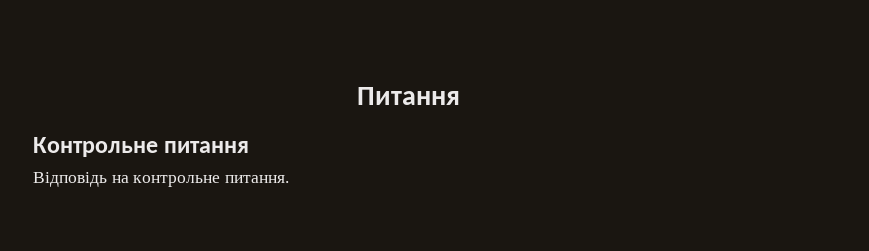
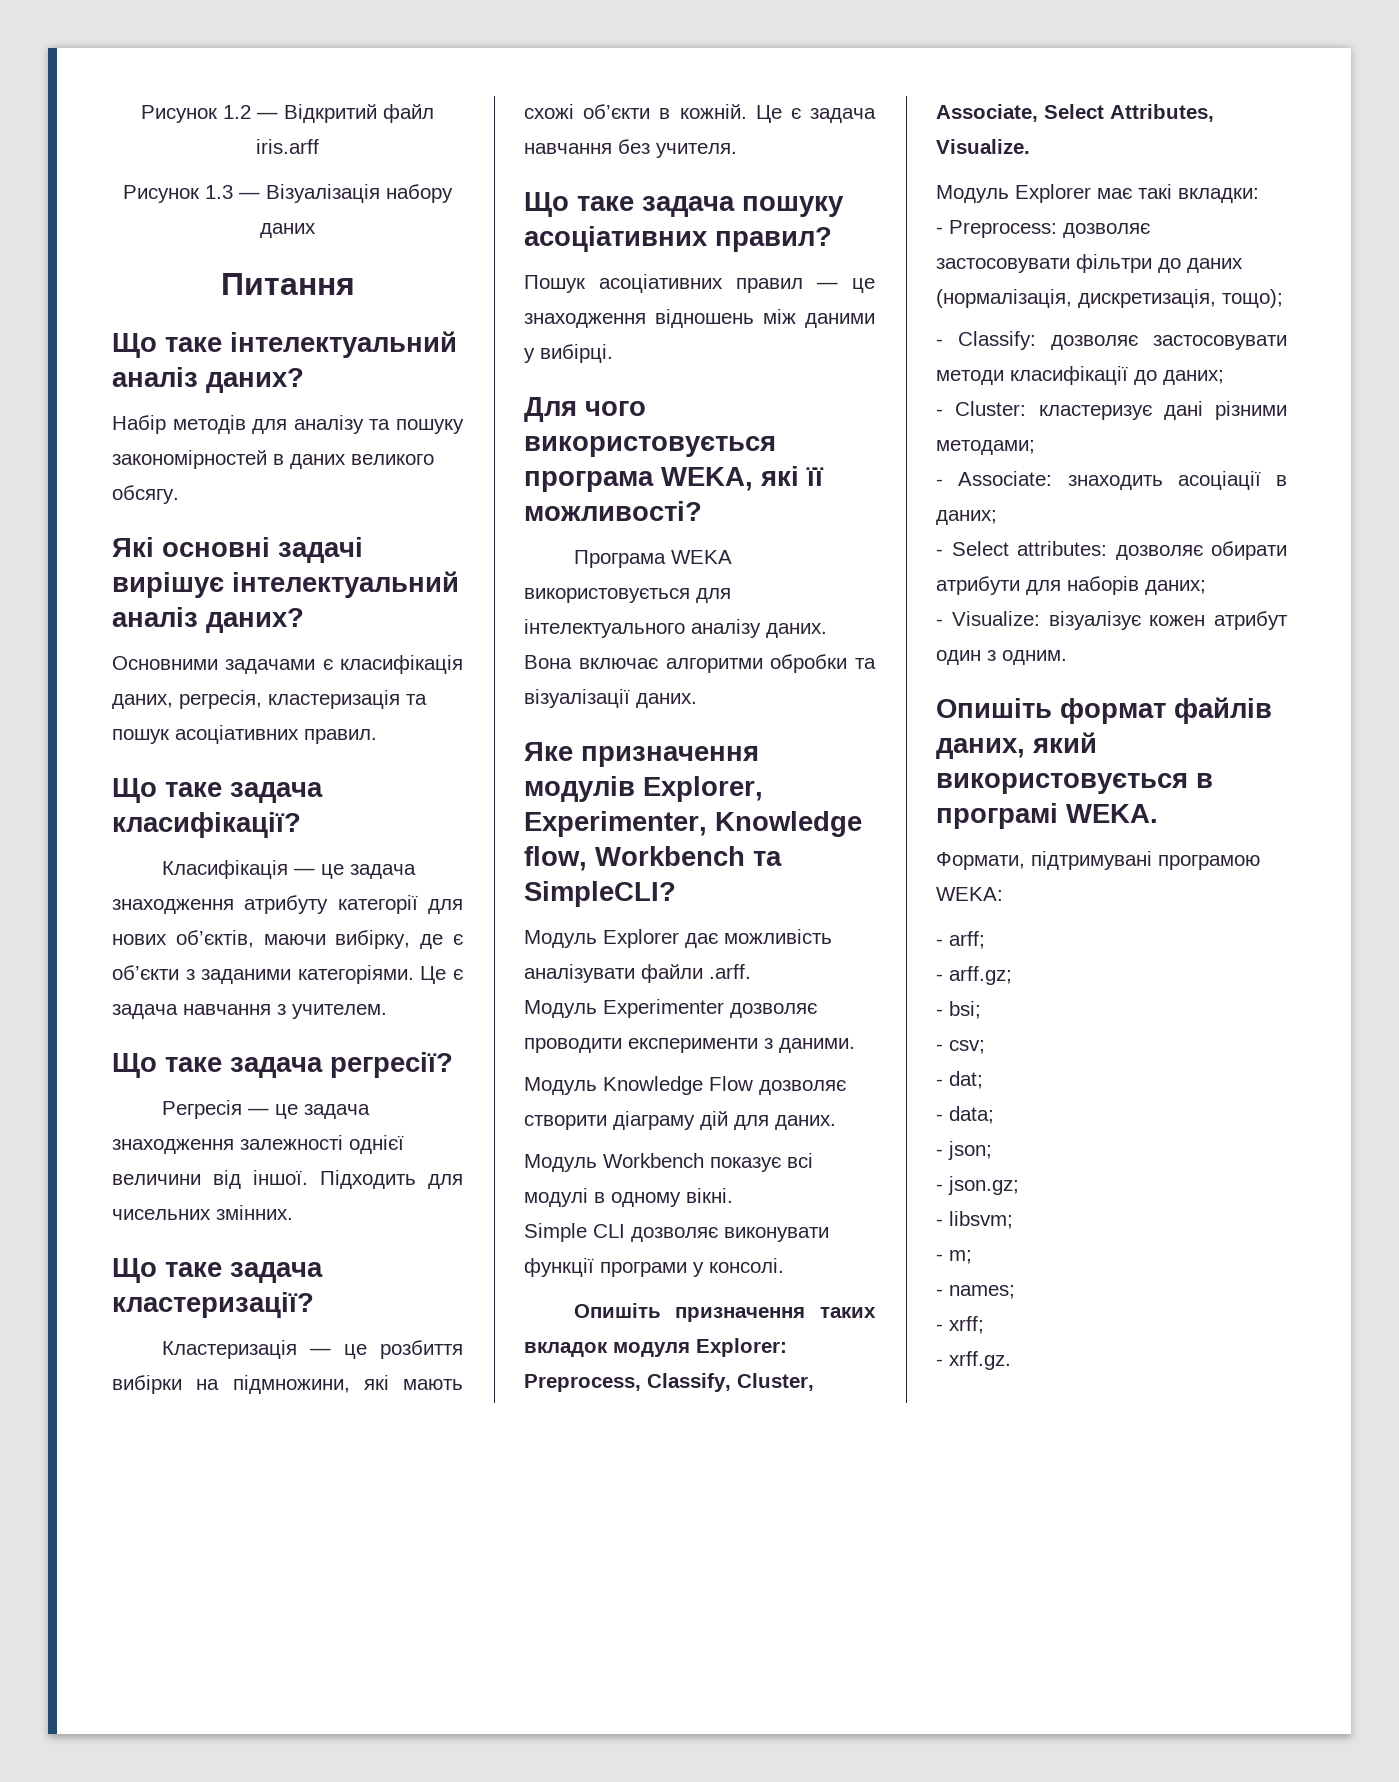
[356,87,460,105] [33,137,250,157] [33,172,290,187] Питання // Контрольне питання // Відповідь на контрольне питання. -> [141,104,434,123] [256,139,319,154] [123,184,453,203] [260,223,316,238] [220,273,355,295] [112,331,457,358] [112,367,304,393] [112,415,464,434] [112,450,434,469] [112,485,179,504] [112,537,363,563] [112,571,459,598] [112,607,304,633] [112,655,463,674] [112,690,427,709] [112,725,377,744] [112,778,323,803] [112,812,301,838] [161,860,416,879] [112,895,463,914] [112,930,464,949] [112,965,463,984] [112,1004,387,1019] [112,1052,453,1078] [161,1100,370,1119] [112,1135,404,1154] [112,1170,463,1189] [112,1205,293,1220] [112,1258,323,1283] [112,1292,314,1318] [161,1340,463,1359] [112,1375,463,1394] [524,104,876,123] [524,139,737,158] [524,192,844,217] [524,226,832,252] [524,274,875,293] [524,309,875,328] [524,344,613,363] [524,397,646,422] [524,436,776,457] [524,466,824,492] [524,501,702,521] [573,550,732,568] [524,588,731,603] [524,619,827,638] [524,654,876,673] [524,689,697,708] [524,742,759,767] [524,776,763,802] [524,811,862,837] [524,846,782,871] [524,881,676,907] [524,929,832,948] [524,964,751,983] [524,999,817,1018] [524,1038,855,1053] [524,1076,846,1095] [524,1111,836,1130] [524,1153,813,1172] [524,1188,733,1207] [524,1223,829,1242] [524,1258,784,1277] [573,1303,876,1322] [524,1338,787,1357] [524,1373,814,1392] [936,104,1214,122] [936,139,1030,154] [936,184,1259,203] [936,220,1150,238] [936,254,1243,273] [936,289,1283,308] [936,331,1287,350] [936,366,1224,385] [936,401,1287,420] [936,440,1035,455] [936,471,1287,490] [936,510,997,525] [936,541,1287,560] [936,576,1206,595] [936,611,1288,630] [936,650,1067,665] [936,697,1272,724] [936,732,1097,759] [936,773,1213,794] [936,803,1158,829] [936,851,1260,870] [936,887,1003,901] [936,931,985,949] [936,966,1012,985] [936,1001,981,1019] [936,1040,985,1054] [936,1071,983,1089] [936,1106,994,1124] [936,1141,992,1160] [936,1176,1019,1195] [936,1211,1013,1229] [936,1250,972,1264] [936,1285,1015,1299] [936,1316,984,1334] [936,1351,1011,1370] Рисунок 1.2 — Відкритий файл iris.arff // Рисунок 1.3 — Візуалізація набору даних // Питання // Що таке інтелектуальний аналіз даних? // Набір методів для аналізу та пошуку закономірностей в даних великого обсягу. // Які основні задачі вирішує інтелектуальний аналіз даних? // Основними задачами є класифікація даних, регресія, кластеризація та пошук асоціативних правил. // Що таке задача класифікації? // Класифікація — це задача знаходження атрибуту категорії для нових об’єктів, маючи вибірку, де є об’єкти з заданими категоріями. Це є задача навчання з учителем. // Що таке задача регресії? // Регресія — це задача знаходження залежності однієї величини від іншої. Підходить для чисельних змінних. // Що таке задача кластеризації? // Кластеризація — це розбиття вибірки на підмножини, які мають схожі об’єкти в кожній. Це є задача навчання без учителя. // Що таке задача пошуку асоціативних правил? // Пошук асоціативних правил — це знаходження відношень між даними у вибірці. // Для чого використовується програма WEKA, які її можливості? // Програма WEKA використовується для інтелектуального аналізу даних. Вона включає алгоритми обробки та візуалізації даних. // Яке призначення модулів Explorer, Experimenter, Knowledge flow, Workbench та SimpleCLI? // Модуль Explorer дає можливість аналізувати файли .arff. // Модуль Experimenter дозволяє проводити експерименти з даними. // Модуль Knowledge Flow дозволяє створити діаграму дій для даних. // Модуль Workbench показує всі модулі в одному вікні. // Simple CLI дозволяє виконувати функції програми у консолі. // Опишіть призначення таких вкладок модуля Explorer: Preprocess, Classify, Cluster, Associate, Select Attributes, Visualize. // Модуль Explorer має такі вкладки: // - Preprocess: дозволяє застосовувати фільтри до даних (нормалізація, дискретизація, тощо); // - Classify: дозволяє застосовувати методи класифікації до даних; // - Cluster: кластеризує дані різними методами; // - Associate: знаходить асоціації в даних; // - Select attributes: дозволяє обирати атрибути для наборів даних; // - Visualize: візуалізує кожен атрибут один з одним. // Опишіть формат файлів даних, який використовується в програмі WEKA. // Формати, підтримувані програмою WEKA: // - arff; // - arff.gz; // - bsi; // - csv; // - dat; // - data; // - json; // - json.gz; // - libsvm; // - m; // - names; // - xrff; // - xrff.gz.

